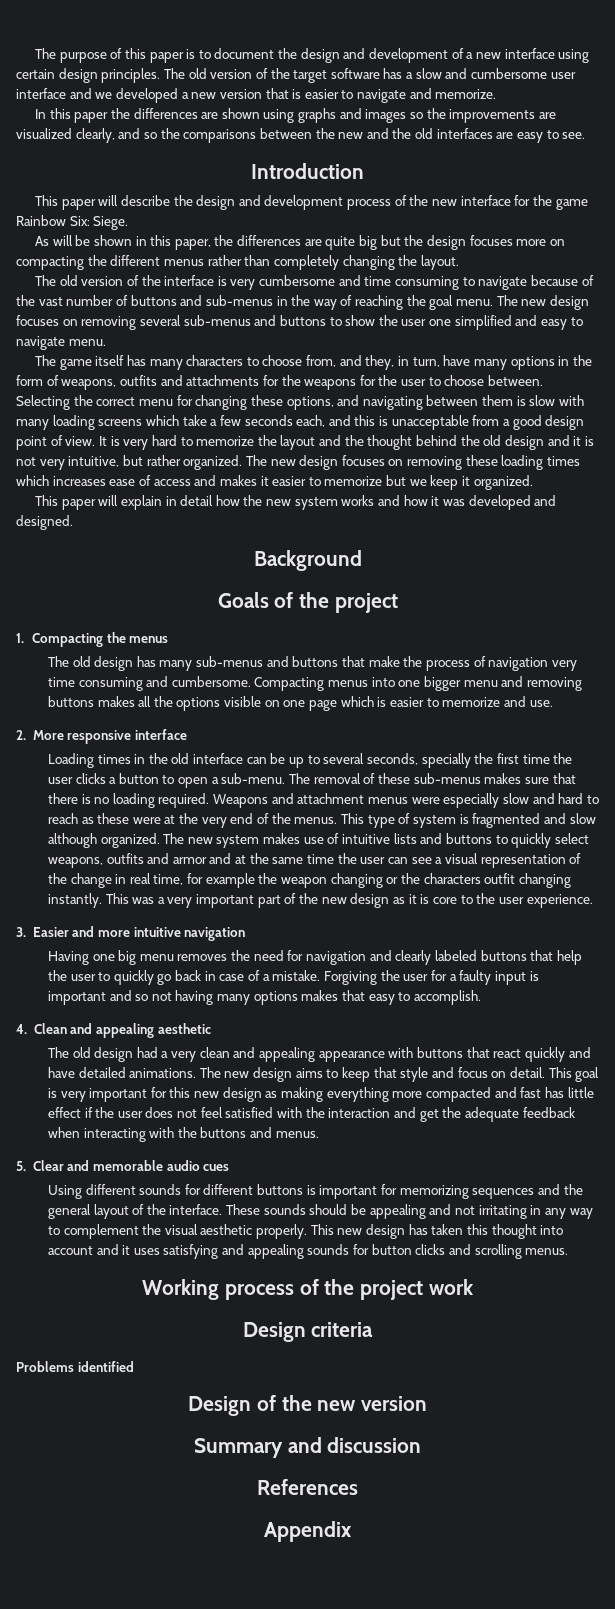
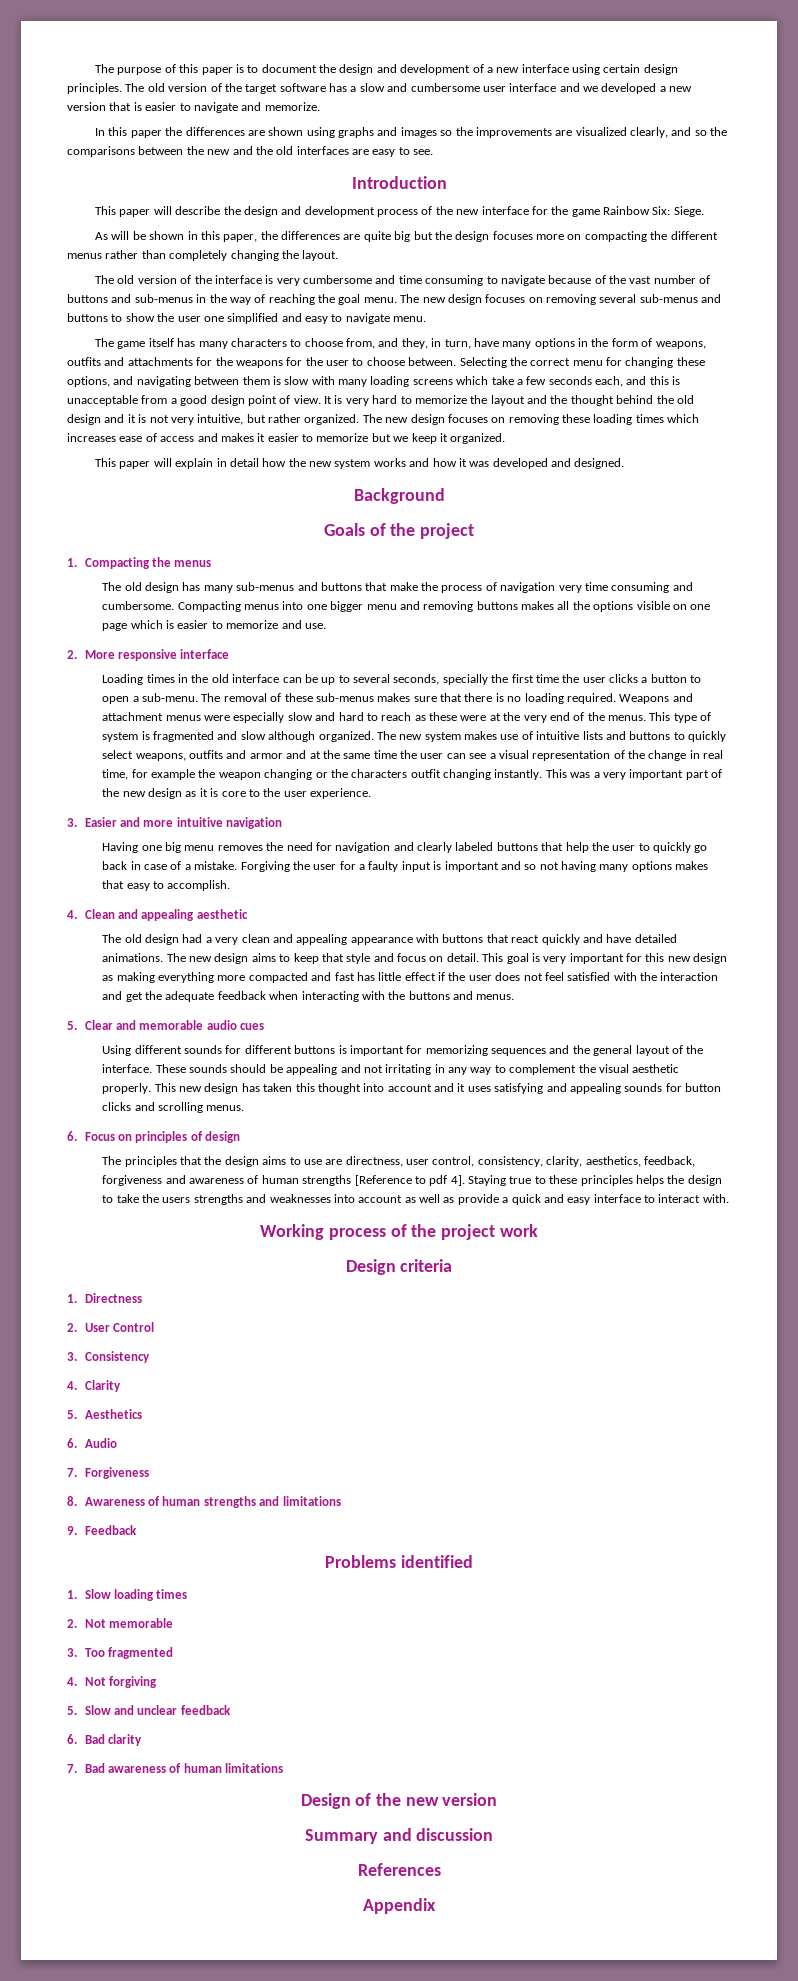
(569, 1251) none -> [67,1131,241,1143] [102,1156,695,1167] [102,1175,722,1186] [102,1194,729,1205] // 6. Focus on principles of design // The principles that the design aims to use are directness, user control, consistency, clarity, aesthetics, feedback, forgiveness and awareness of human strengths [Reference to pdf 4]. Staying true to these principles helps the design to take the users strengths and weaknesses into account as well as provide a quick and easy interface to interact with.
[16,1361,134,1372] Problems identified -> [67,1293,142,1303] [67,1322,155,1332] [67,1351,150,1363] [67,1380,121,1392] [67,1409,142,1419] [67,1438,117,1448] [67,1467,149,1479] [67,1496,341,1508] [67,1525,137,1535] [325,1555,473,1568] [67,1589,188,1601] [67,1618,174,1628] [67,1647,174,1659] [67,1676,158,1688] [67,1705,231,1715] [67,1734,143,1746] [67,1763,284,1773] 1. Directness // 2. User Control // 3. Consistency // 4. Clarity // 5. Aesthetics // 6. Audio // 7. Forgiveness // 8. Awareness of human strengths and limitations // 9. Feedback // Problems identified // 1. Slow loading times // 2. Not memorable // 3. Too fragmented // 4. Not forgiving // 5. Slow and unclear feedback // 6. Bad clarity // 7. Bad awareness of human limitations

